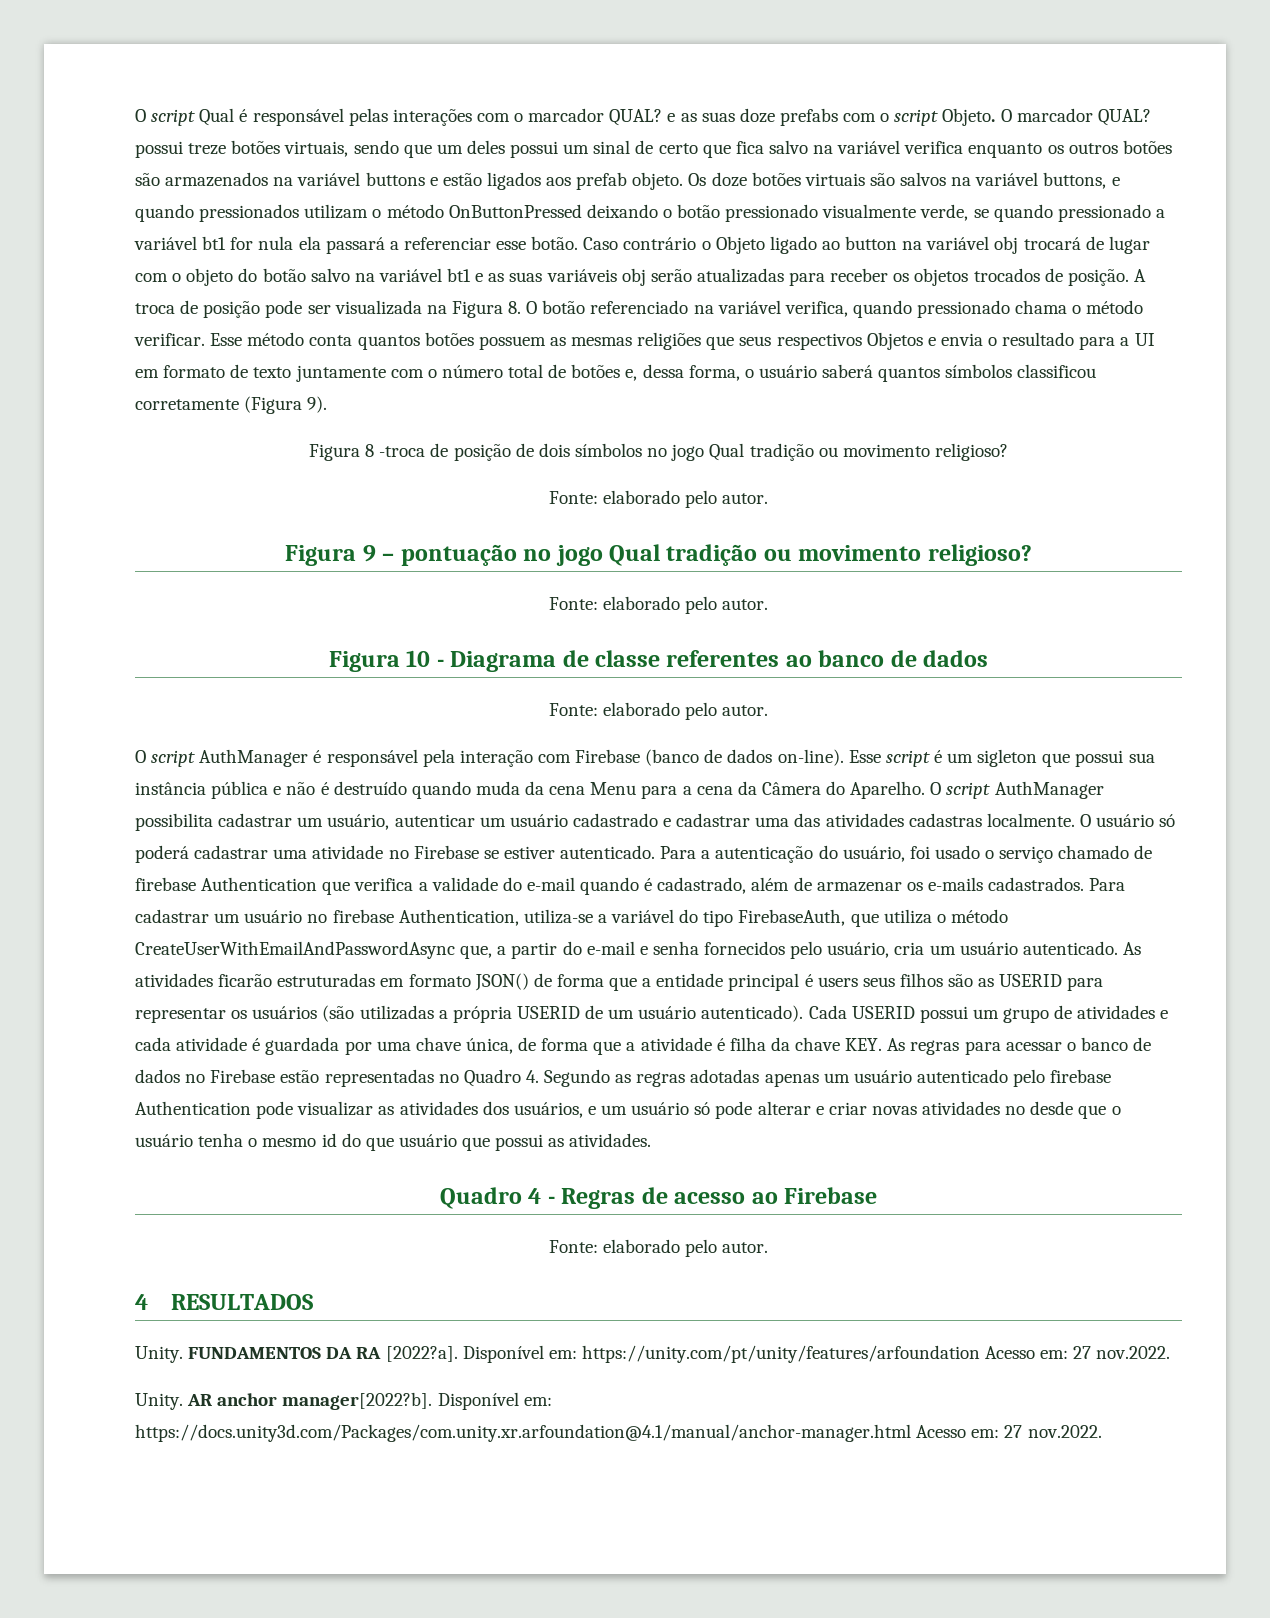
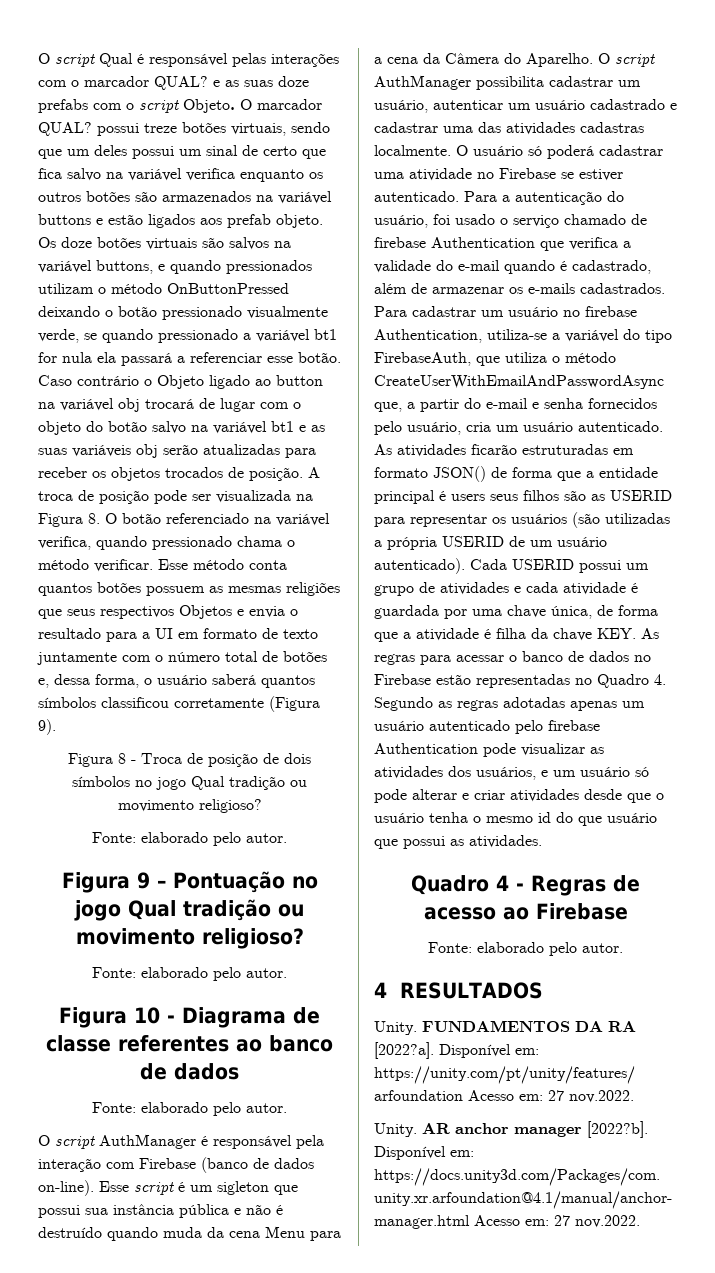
[379,446,426,457] -troca -> [131,753,182,764] - Troca
[400,544,517,566] pontuação -> [172,871,285,893] Pontuação
[871,1101,1026,1115] novas atividades no -> [510,789,579,802] atividades
[282,1392,433,1410] manager[2022?b]. -> [514,1121,648,1138] manager [2022?b].

